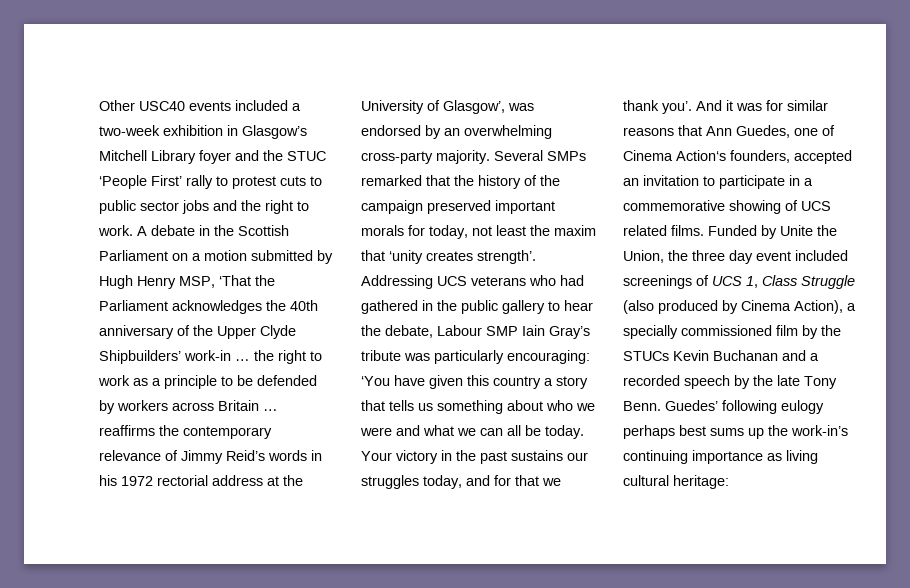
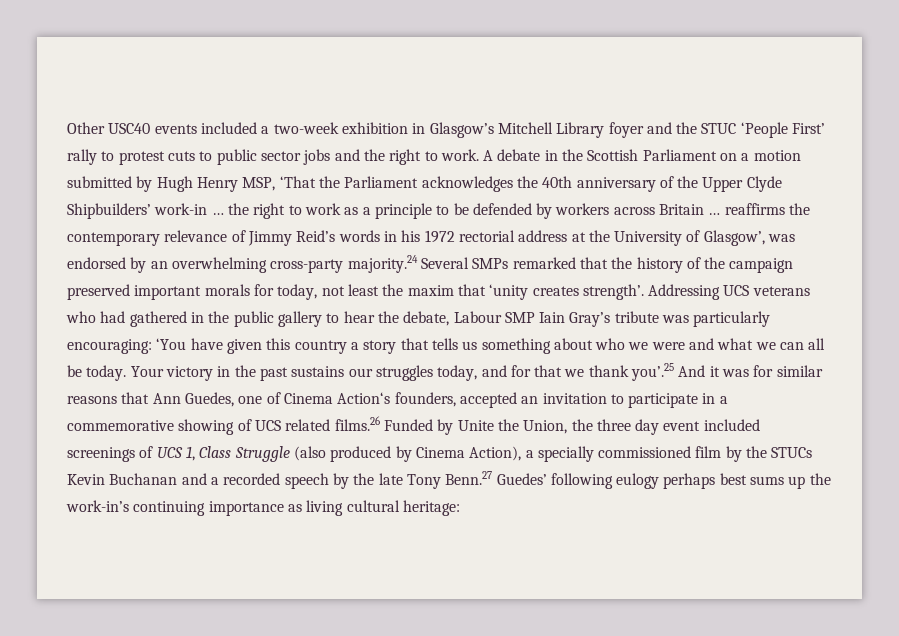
[436,150,490,164] majority. -> [347,255,418,273] majority.24
[662,101,692,114] you’. -> [631,363,675,381] you’.25
[671,225,704,236] films. -> [334,416,380,431] films.26
[623,401,661,411] Benn. -> [445,471,493,485] Benn.27

